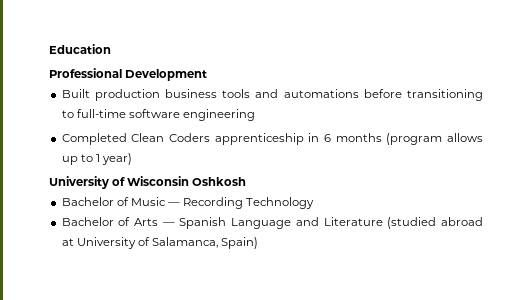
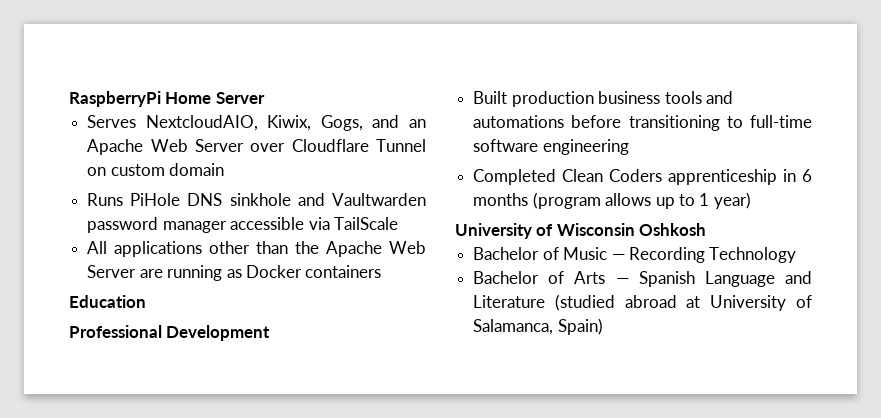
(49, 49) none -> [69,91,265,107] [87,115,427,131] [87,139,426,155] [87,163,225,176] [87,193,427,206] [87,217,398,233] [87,241,426,257] [87,265,382,281] RaspberryPi Home Server // Serves NextcloudAIO, Kiwix, Gogs, and an Apache Web Server over Cloudflare Tunnel on custom domain // Runs PiHole DNS sinkhole and Vaultwarden password manager accessible via TailScale // All applications other than the Apache Web Server are running as Docker containers //

